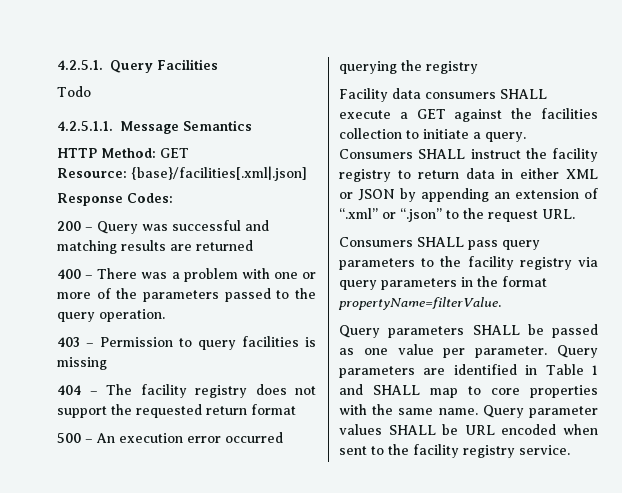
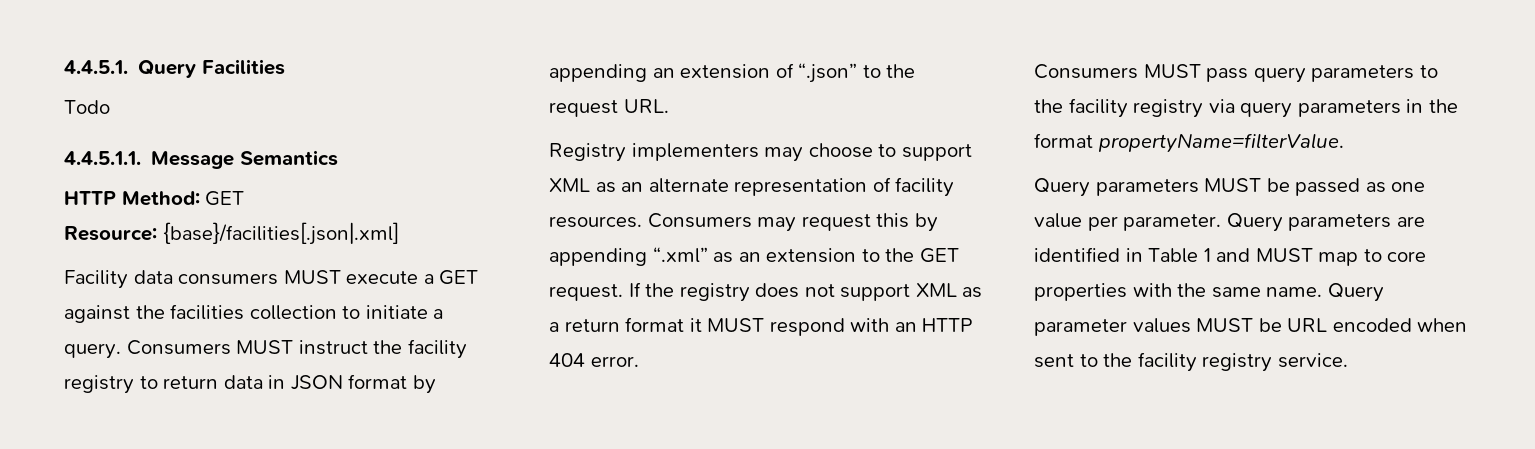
[57,60,103,70] 4.2.5.1. -> [64,60,128,74] 4.4.5.1.
[57,121,113,131] 4.2.5.1.1. -> [64,151,141,165] 4.4.5.1.1.
[131,166,307,181] [57,193,173,206] [57,220,269,234] [57,240,253,254] [57,268,316,282] [57,288,316,302] [57,309,165,322] [57,336,316,350] [57,357,107,370] [57,384,316,398] [57,404,296,418] [57,432,283,443] [339,60,478,74] {base}/facilities[.xml|.json] // Response Codes: // 200 – Query was successful and matching results are returned // 400 – There was a problem with one or more of the parameters passed to the query operation. // 403 – Permission to query facilities is missing // 404 – The facility registry does not support the requested return format // 500 – An execution error occurred querying the registry -> [162,222,399,245] {base}/facilities[.json|.xml]
[500,89,547,99] SHALL -> [283,270,341,284] MUST
[418,149,466,159] SHALL -> [236,340,294,354] MUST
[520,168,598,179] [339,189,395,201] either XML or JSON -> [290,374,408,390] JSON format
[339,208,396,219] “.xml” or -> (794, 70) none
[339,237,464,247] Consumers SHALL -> [549,143,972,162] [549,177,955,197] [549,213,938,232] [549,247,959,266] [549,282,983,302] [549,317,973,336] [549,353,639,367] [1034,64,1201,79] Registry implementers may choose to support XML as an alternate representation of facility resources. Consumers may request this by appending “.xml” as an extension to the GET request. If the registry does not support XML as a return format it MUST respond with an HTTP 404 error. // Consumers MUST
[472,325,520,335] SHALL -> [1204,178,1262,192] MUST
[373,385,420,395] SHALL -> [1255,248,1313,262] MUST
[388,425,436,435] SHALL -> [1196,318,1254,332] MUST

